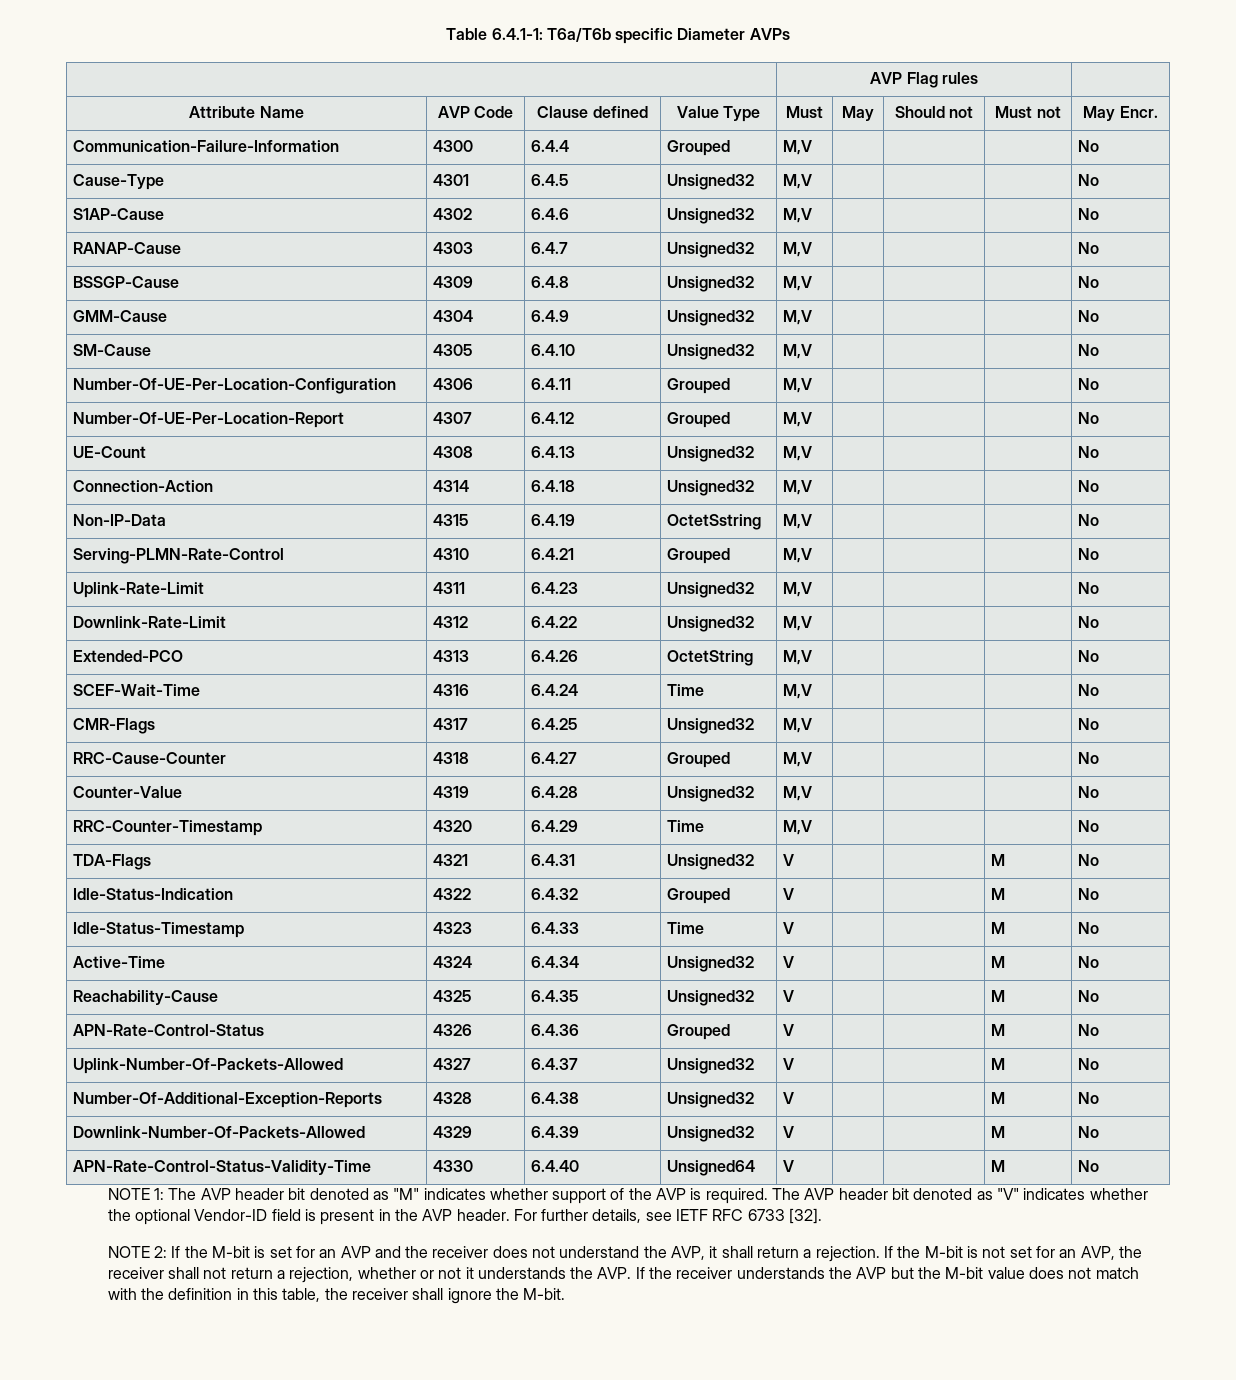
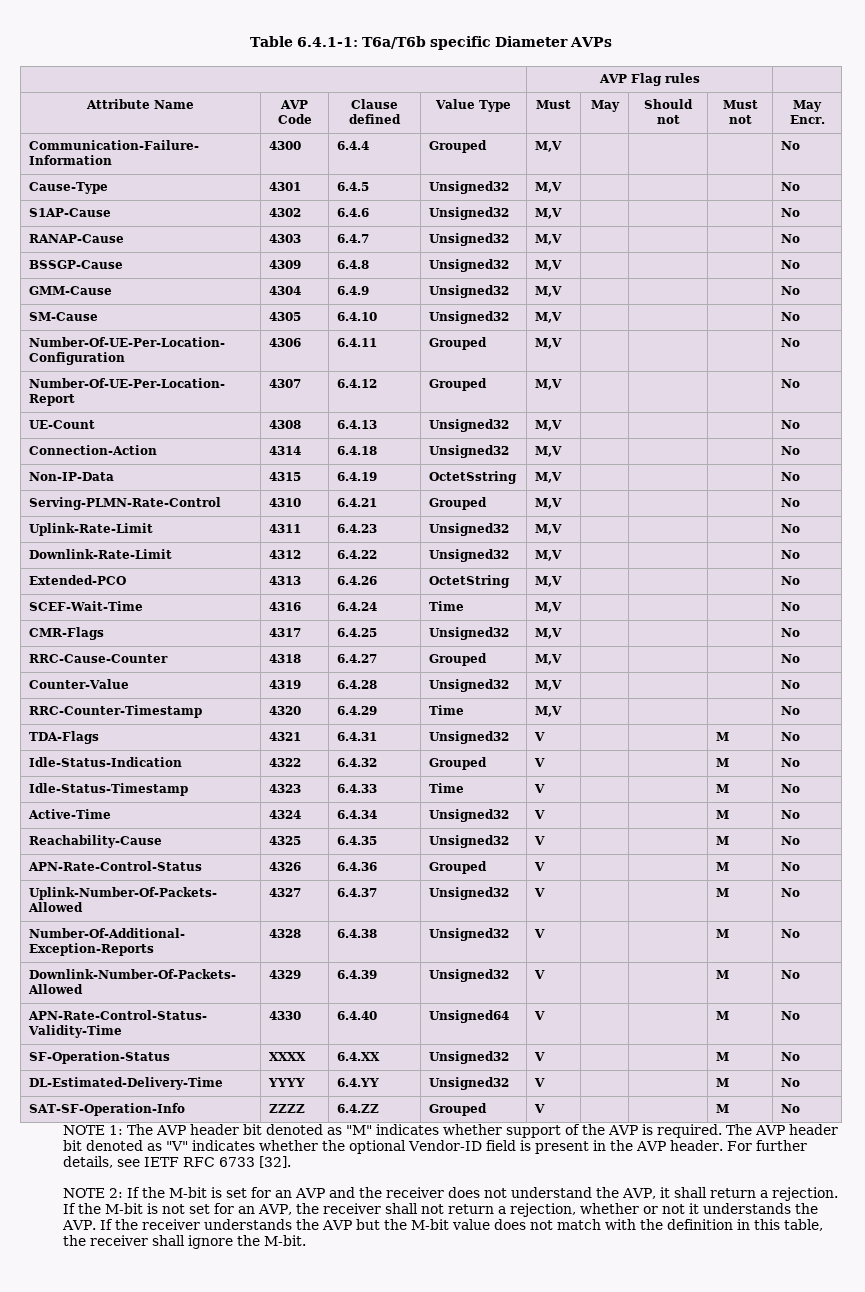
(1100, 1166) none -> [29,1051,171,1064] [269,1052,307,1061] [337,1052,381,1061] [429,1051,510,1064] [534,1052,546,1061] [716,1052,730,1061] [781,1052,801,1061] [29,1077,224,1090] [268,1078,306,1087] [337,1078,380,1087] [429,1077,510,1090] [534,1078,546,1087] [716,1078,730,1087] [781,1078,801,1087] [29,1103,186,1116] [269,1104,306,1113] [337,1104,380,1113] [429,1103,488,1116] [534,1104,546,1113] [716,1104,730,1113] [781,1104,801,1113] // SF-Operation-Status | XXXX | 6.4.XX | Unsigned32 | V | | | M | No // DL-Estimated-Delivery-Time | YYYY | 6.4.YY | Unsigned32 | V | | | M | No // SAT-SF-Operation-Info | ZZZZ | 6.4.ZZ | Grouped | V | | | M | No

